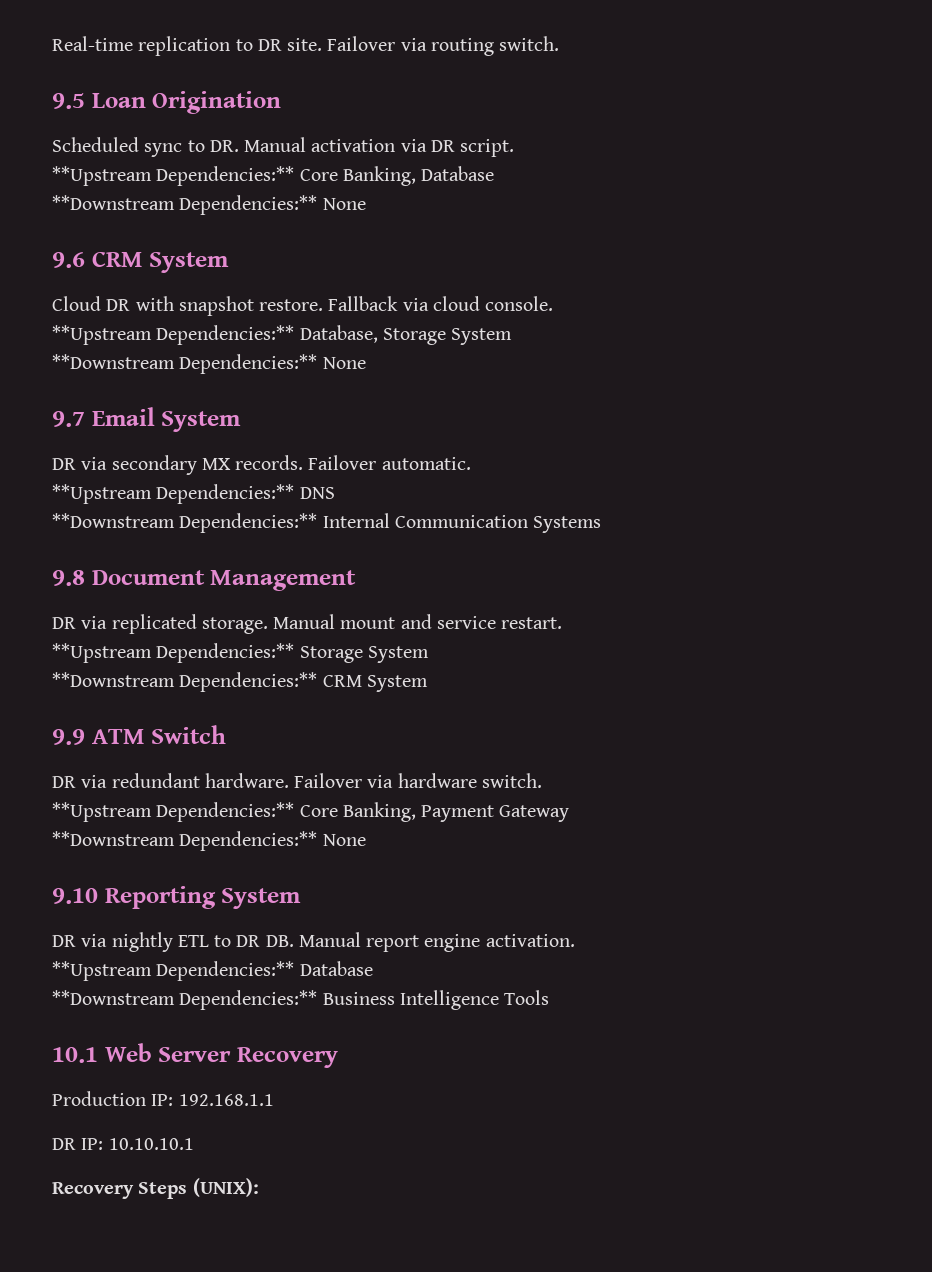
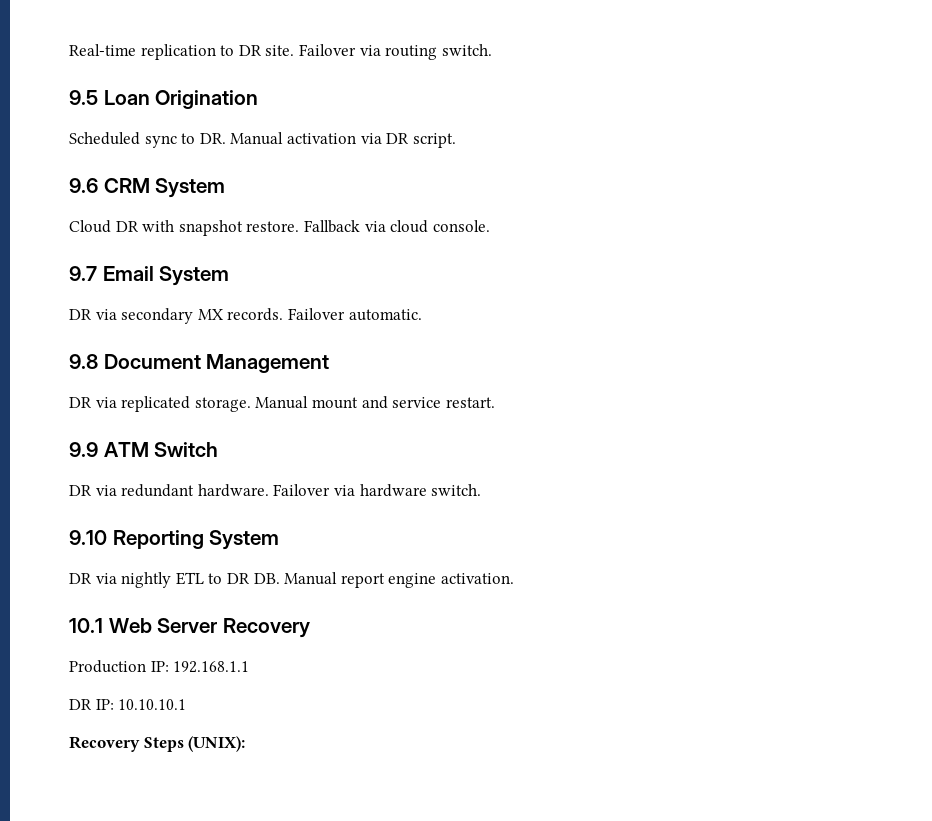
[52,166,495,186] [52,195,366,215] // **Upstream Dependencies:** Core Banking, Database // **Downstream Dependencies:** None -> (456, 140) none
[52,325,513,345] [52,354,366,374] // **Upstream Dependencies:** Database, Storage System // **Downstream Dependencies:** None -> (490, 226) none
[52,484,335,504] [52,513,602,533] // **Upstream Dependencies:** DNS // **Downstream Dependencies:** Internal Communication Systems -> (422, 315) none
[52,643,429,663] [52,672,428,692] // **Upstream Dependencies:** Storage System // **Downstream Dependencies:** CRM System -> (495, 402) none
[52,802,570,822] [52,831,366,851] // **Upstream Dependencies:** Core Banking, Payment Gateway // **Downstream Dependencies:** None -> (482, 490) none
[52,961,373,981] [52,990,550,1010] // **Upstream Dependencies:** Database // **Downstream Dependencies:** Business Intelligence Tools -> (514, 578) none

